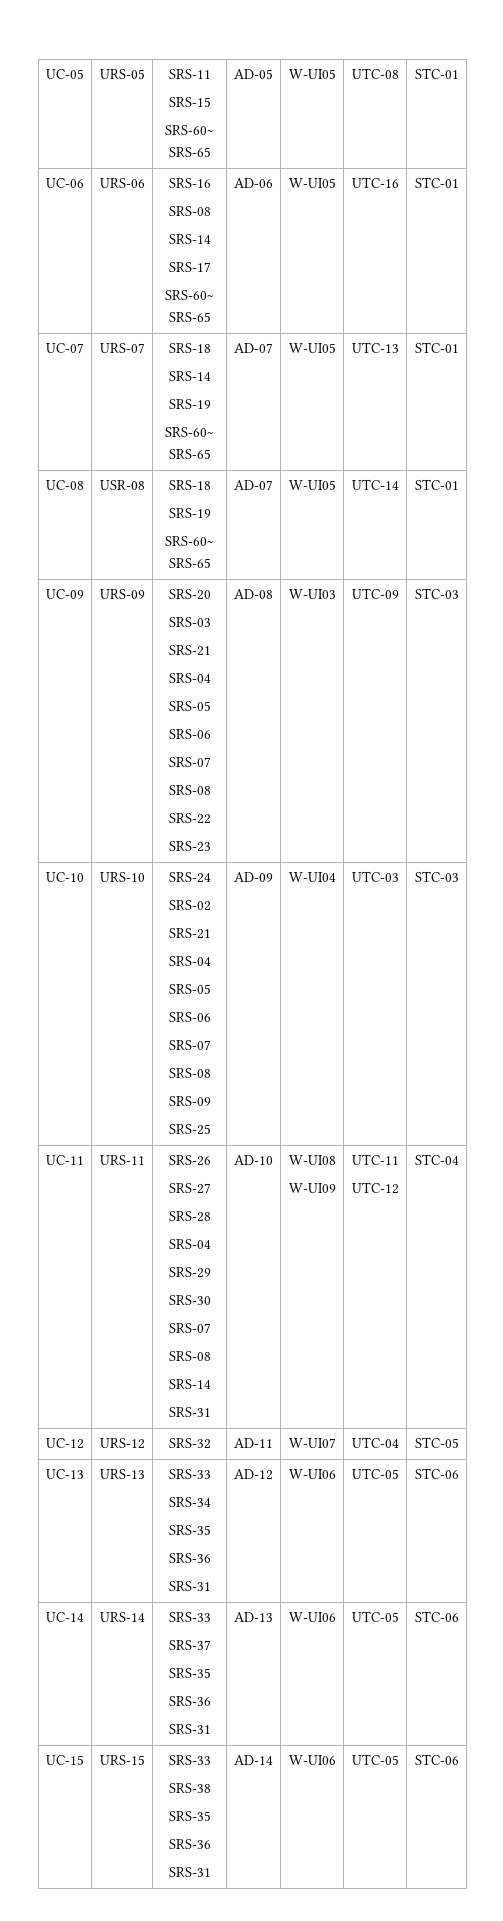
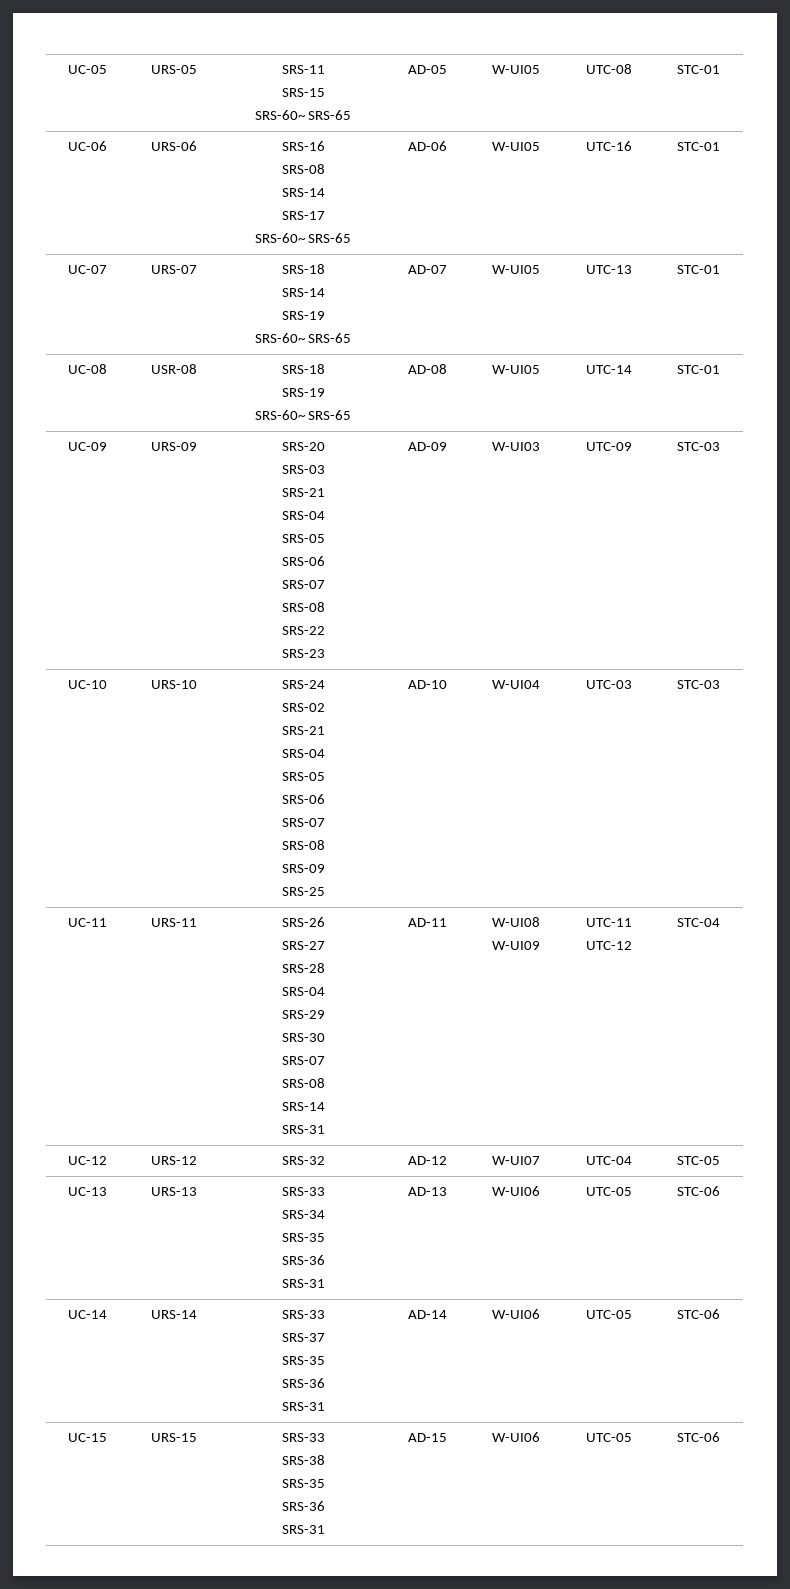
[234,480,273,490] AD-07 -> [408,364,447,374] AD-08
[234,589,273,599] AD-08 -> [408,442,447,451] AD-09
[234,872,273,882] AD-09 -> [408,680,447,689] AD-10
[234,1155,273,1165] AD-10 -> [408,918,447,927] AD-11
[234,1438,273,1448] AD-11 -> [408,1156,447,1165] AD-12
[234,1469,273,1480] AD-12 -> [408,1187,447,1196] AD-13
[234,1612,273,1622] AD-13 -> [408,1310,447,1319] AD-14
[234,1755,273,1765] AD-14 -> [408,1433,447,1442] AD-15

